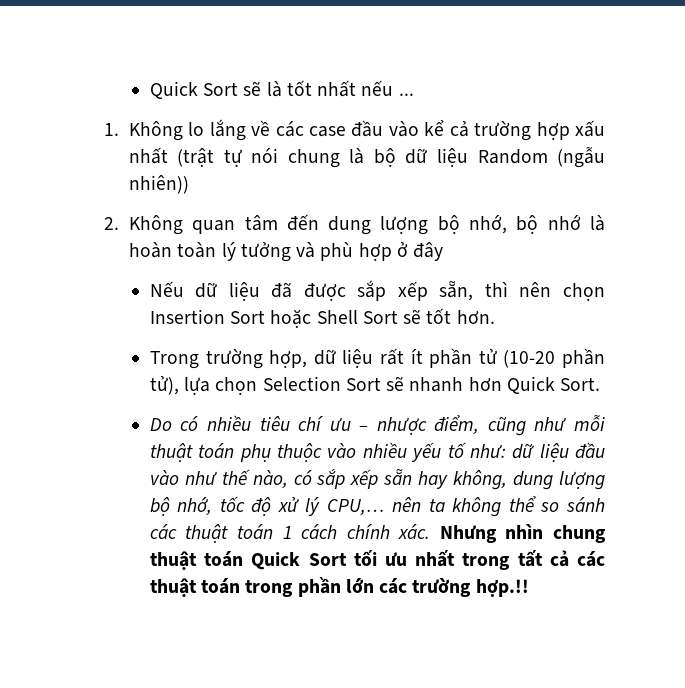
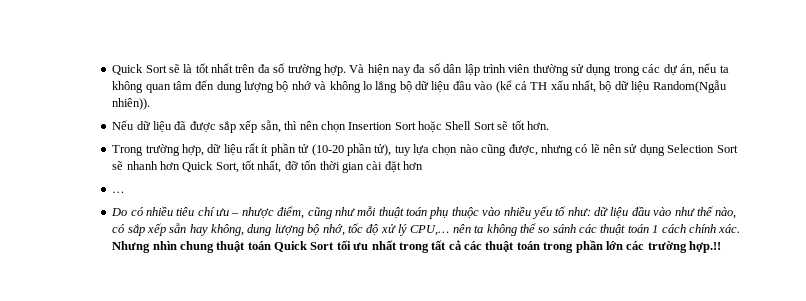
[361,80,414,96] [104,119,606,141] [128,147,606,168] [128,175,189,194] [104,215,183,235] nếu ... // 1. Không lo lắng về các case đầu vào kể cả trường hợp xấu nhất (trật tự nói chung là bộ dữ liệu Random (ngẫu nhiên)) // 2. Không -> [235,63,729,76] [112,81,144,93] trên đa số trường hợp. Và hiện nay đa số dân lập trình viên thường sử dụng trong các dự án, nếu ta không
[469,215,606,234] [128,242,444,262] nhớ, bộ nhớ là hoàn toàn lý tưởng và phù hợp ở đây -> [291,80,727,93] [112,98,151,110] nhớ và không lo lắng bộ dữ liệu đầu vào (kể cả TH xấu nhất, bộ dữ liệu Random(Ngẫu nhiên)).
(179, 385) none -> [394,145,411,156] tuy
(258, 386) none -> [459,144,665,156] nào cũng được, nhưng có lẽ nên sử dụng
[560,377,601,391] Sort. -> [215,160,424,173] [112,191,126,193] Sort, tốt nhất, đỡ tốn thời gian cài đặt hơn // …

